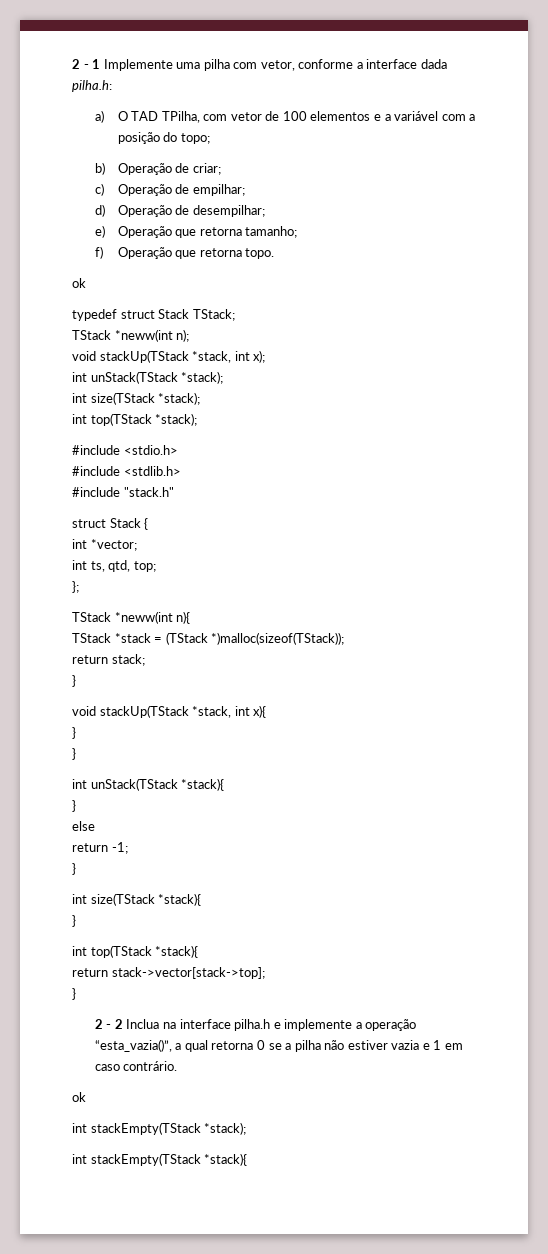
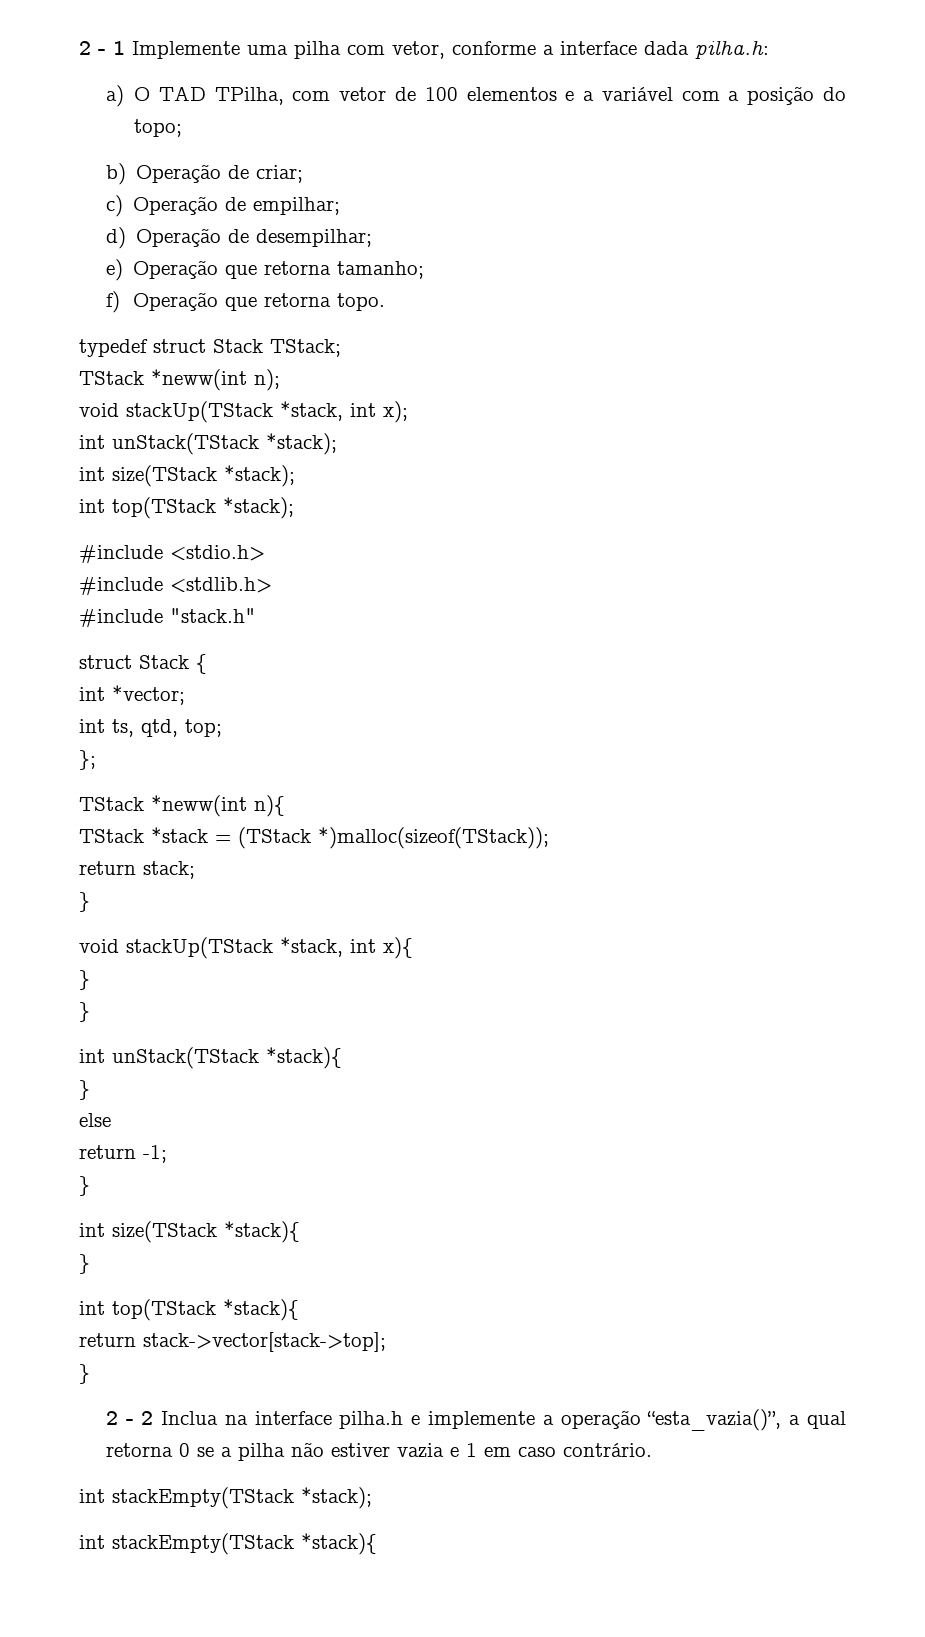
[72,278,86,288] // ok -> (385, 302) none
[72,1092,86,1102] // ok -> (652, 1450) none

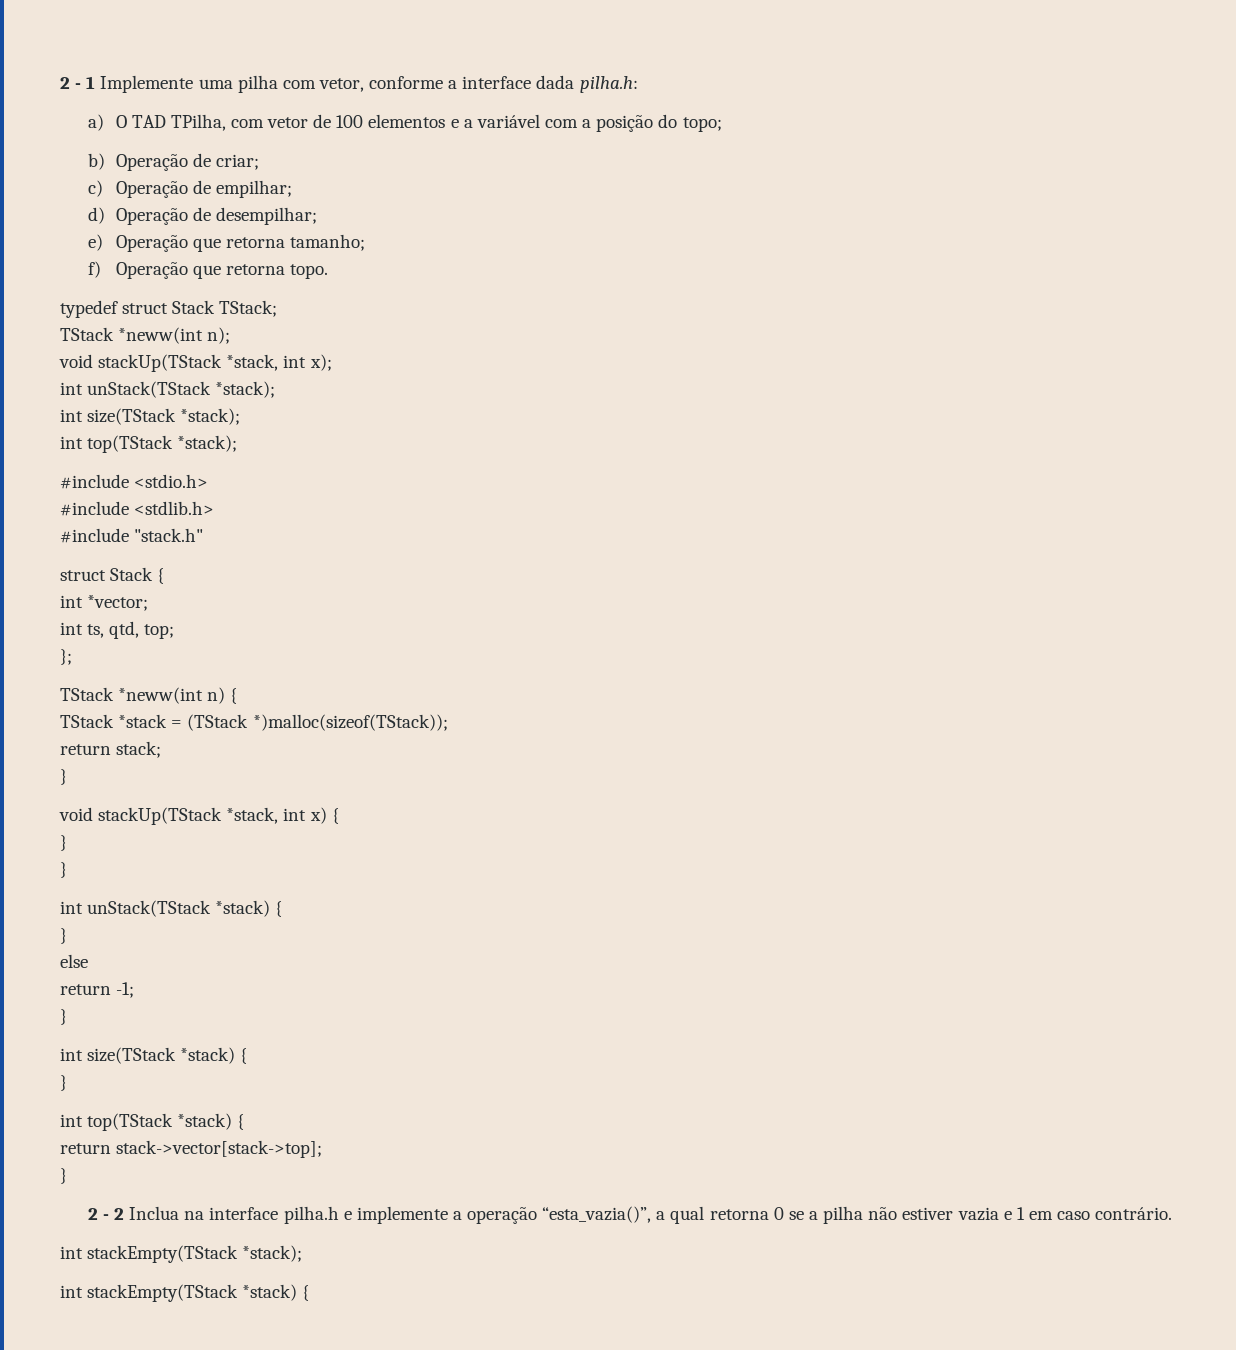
[254,795,285,817] n){ -> [207,687,238,704] n) {
[383,937,413,959] x){ -> [309,807,339,824] x) {
[266,1047,342,1069] *stack){ -> [215,900,283,917] *stack) {
[224,1221,300,1243] *stack){ -> [180,1047,248,1064] *stack) {
[223,1299,299,1321] *stack){ -> [177,1113,245,1130] *stack) {
[301,1533,377,1555] *stack){ -> [242,1284,310,1301] *stack) {

